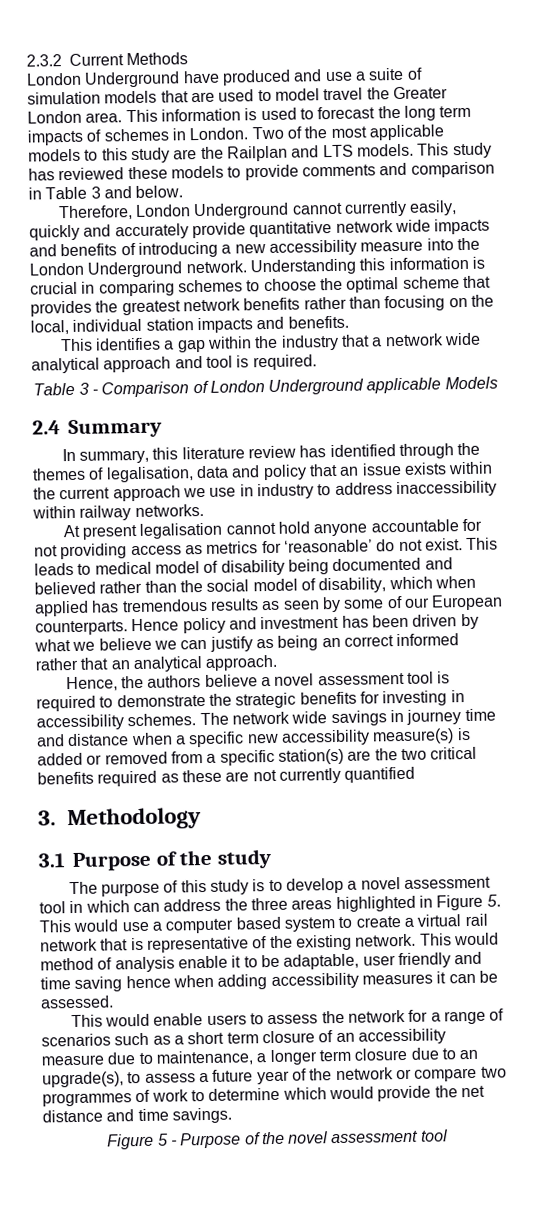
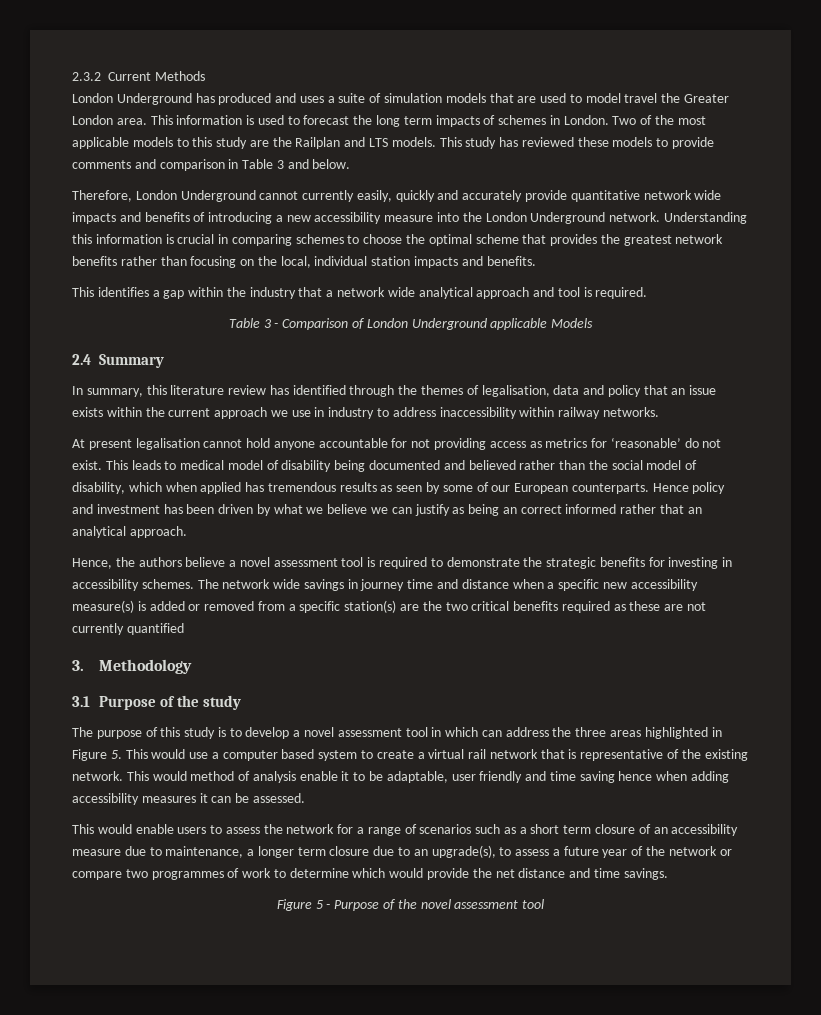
[182,70,220,84] have -> [195,93,215,103] has
[324,71,353,82] use -> [299,96,324,103] uses

